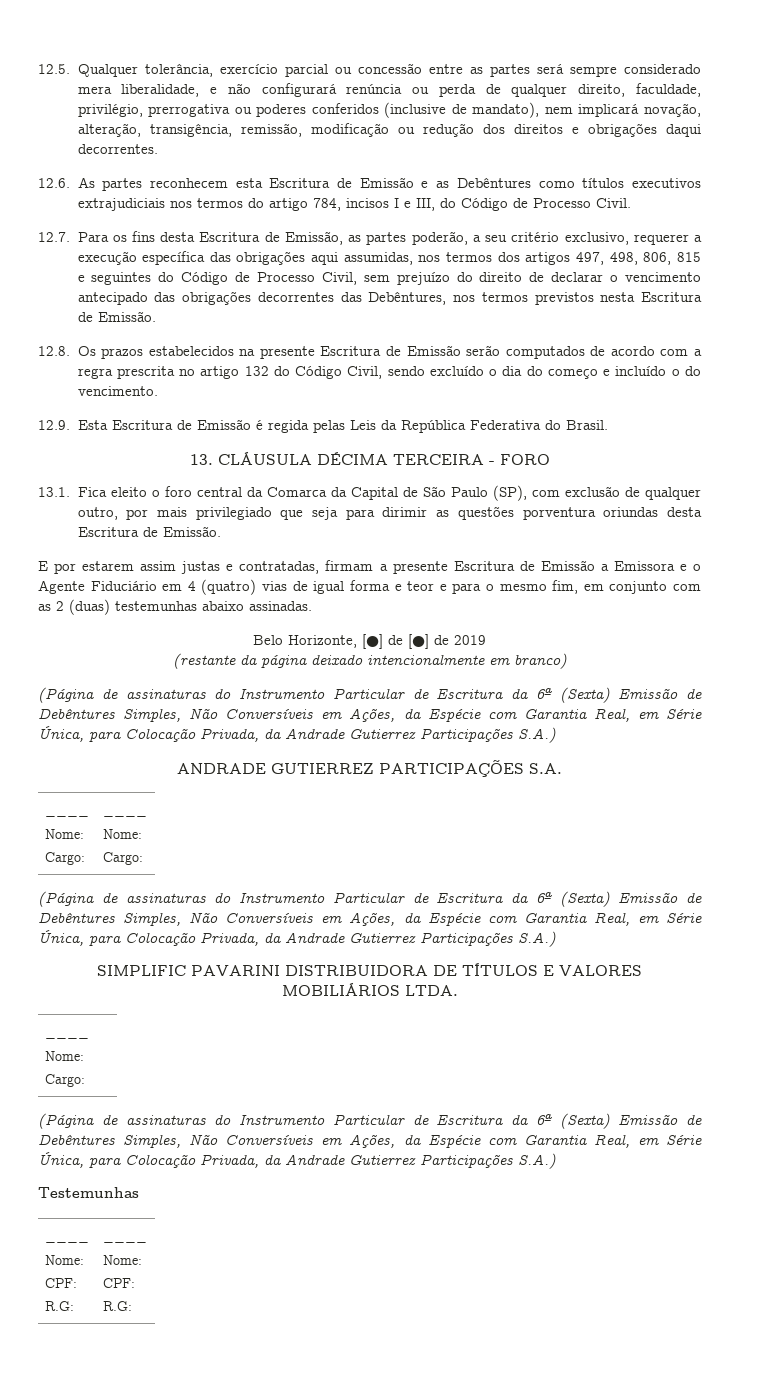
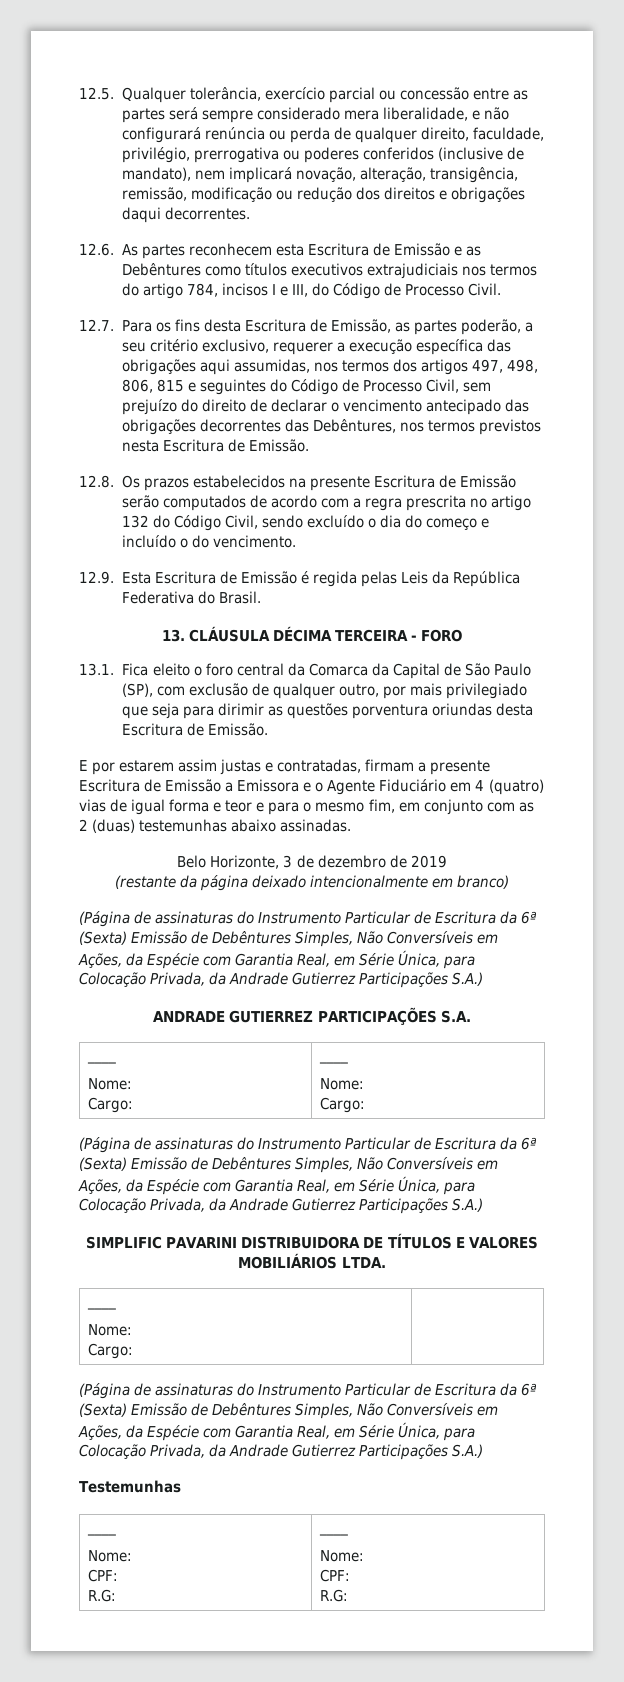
[362,634,429,649] [●] de [●] -> [283,855,386,868] 3 de dezembro

